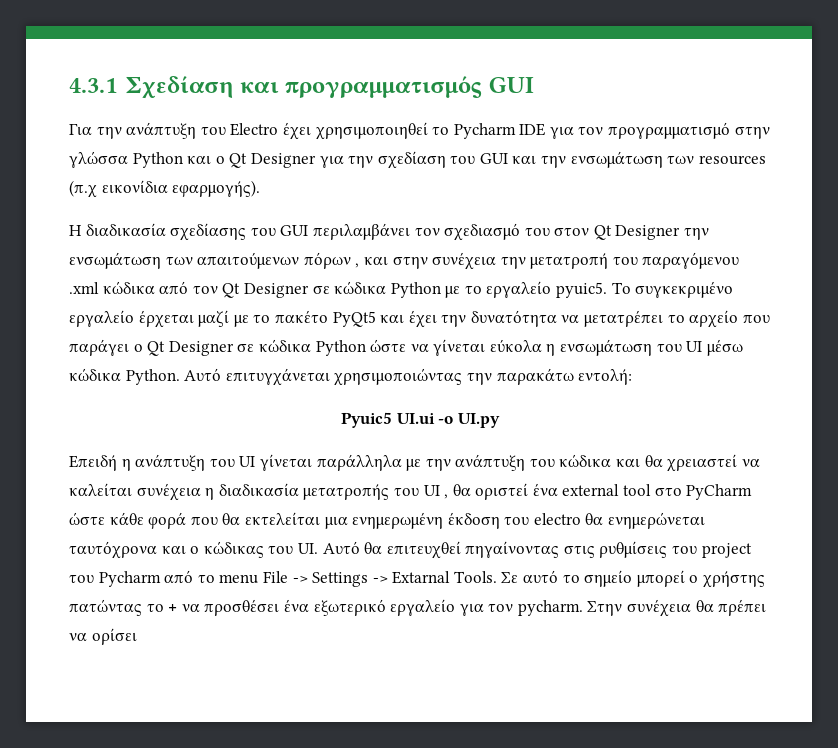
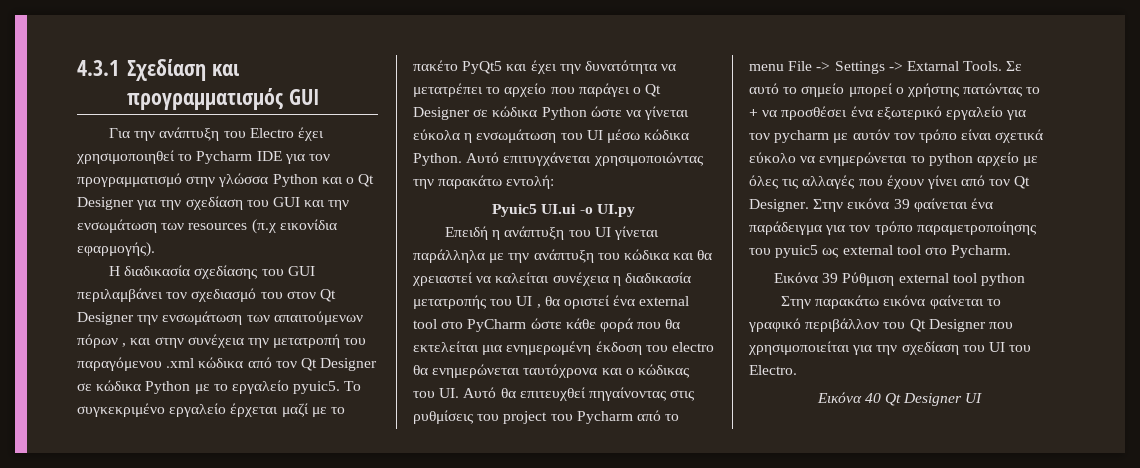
[517,599,767,617] [69,628,137,645] pycharm. Στην συνέχεια θα πρέπει να ορίσει -> [774,129,1044,143] [749,152,1039,166] [749,175,1031,189] [749,198,993,212] [749,221,1036,235] [749,245,1012,258] [774,272,1025,286] [780,295,1001,309] [748,318,1013,332] [748,341,1032,355] [749,365,797,375] [816,392,983,406] pycharm με αυτόν τον τρόπο είναι σχετικά εύκολο να ενημερώνεται το python αρχείο με όλες τις αλλαγές που έχουν γίνει από τον Qt Designer. Στην εικόνα 39 φαίνεται ένα παράδειγμα για τον τρόπο παραμετροποίησης του pyuic5 ως external tool στο Pycharm. // Εικόνα 39 Ρύθμιση external tool python // Στην παρακάτω εικόνα φαίνεται το γραφικό περιβάλλον του Qt Designer που χρησιμοποιείται για την σχεδίαση του UI του Electro. // Εικόνα 40 Qt Designer UI

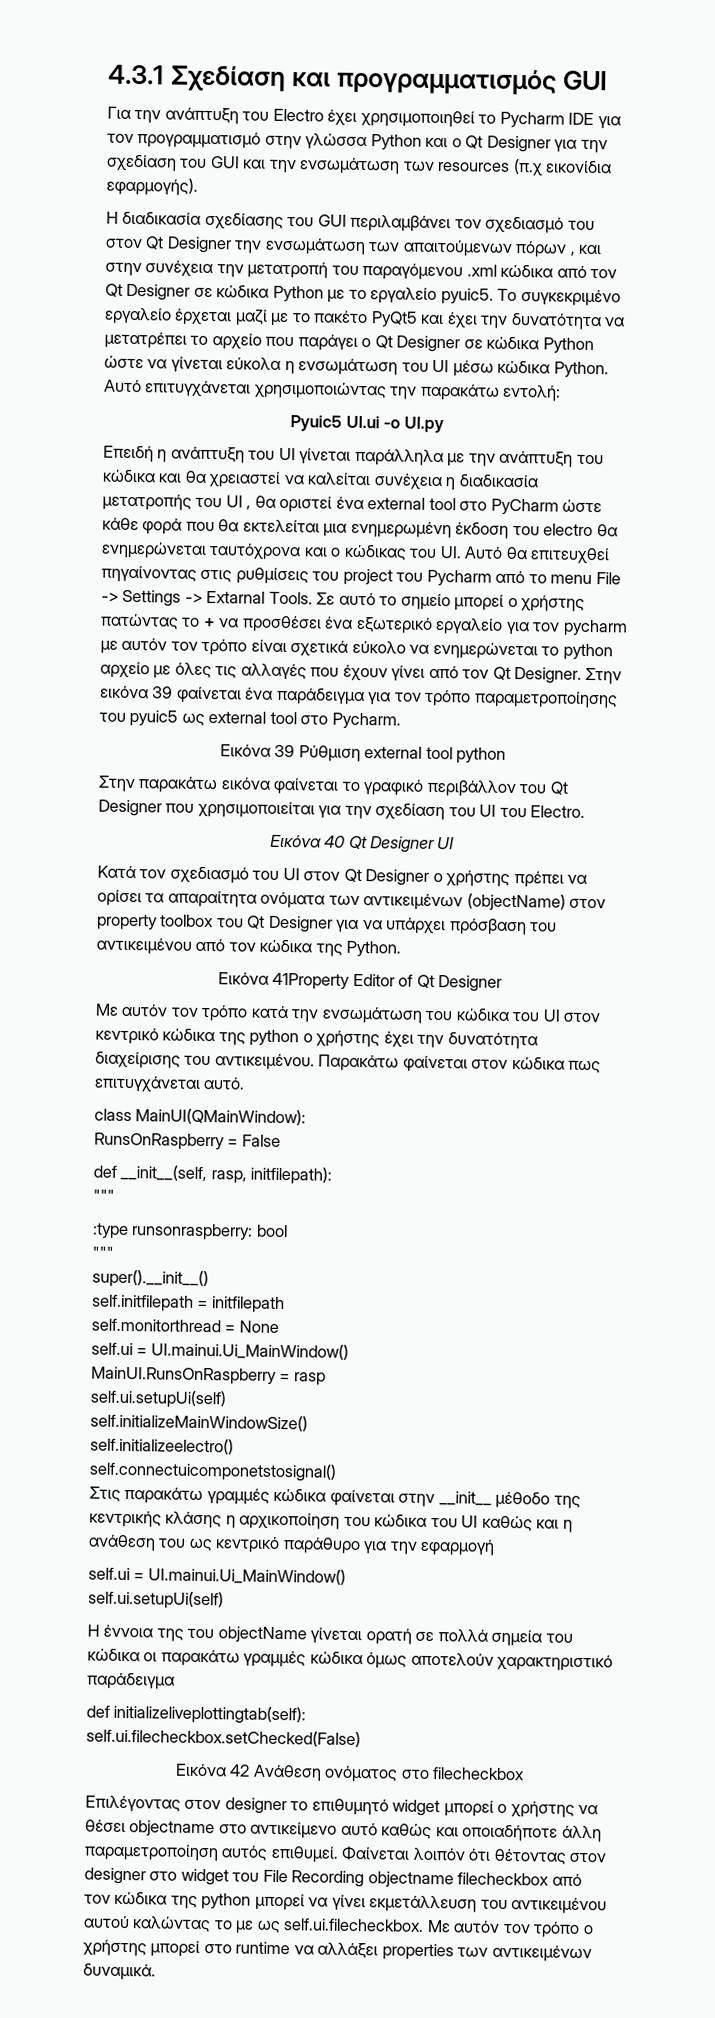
(983, 398) none -> [97,865,588,888] [97,889,607,912] [97,913,558,936] [96,937,402,958] [217,972,503,992] [95,1003,601,1024] [95,1027,538,1050] [95,1051,602,1074] [94,1075,246,1093] [94,1108,307,1126] [94,1132,281,1151] [93,1164,333,1185] [93,1189,115,1202] [92,1222,288,1241] [92,1246,114,1259] [92,1269,209,1289] [92,1294,285,1314] [91,1318,279,1333] [91,1342,349,1360] [91,1366,326,1386] [90,1389,226,1409] [90,1413,308,1432] [90,1437,234,1455] [89,1461,337,1482] [89,1486,581,1509] [89,1510,573,1533] [88,1534,496,1556] [88,1567,346,1585] [88,1590,224,1610] [87,1624,573,1647] [87,1648,614,1672] [87,1672,175,1690] [86,1704,307,1725] [86,1728,361,1748] [174,1763,526,1783] [85,1795,599,1818] [85,1819,602,1843] [84,1843,607,1865] [84,1867,582,1889] [84,1891,608,1915] [83,1915,594,1938] [83,1939,592,1963] [83,1963,156,1981] // Κατά τον σχεδιασμό του UI στον Qt Designer ο χρήστης πρέπει να ορίσει τα απαραίτητα ονόματα των αντικειμένων (objectName) στον property toolbox του Qt Designer για να υπάρχει πρόσβαση του αντικειμένου από τον κώδικα της Python. // Εικόνα 41Property Editor of Qt Designer // Με αυτόν τον τρόπο κατά την ενσωμάτωση του κώδικα του UI στον κεντρικό κώδικα της python ο χρήστης έχει την δυνατότητα διαχείρισης του αντικειμένου. Παρακάτω φαίνεται στον κώδικα πως επιτυγχάνεται αυτό. // class MainUI(QMainWindow): // RunsOnRaspberry = False // def __init__(self, rasp, initfilepath): // """ // :type runsonraspberry: bool // """ // super().__init__() // self.initfilepath = initfilepath // self.monitorthread = None // self.ui = UI.mainui.Ui_MainWindow() // MainUI.RunsOnRaspberry = rasp // self.ui.setupUi(self) // self.initializeMainWindowSize() // self.initializeelectro() // self.connectuicomponetstosignal() // Στις παρακάτω γραμμές κώδικα φαίνεται στην __init__ μέθοδο της κεντρικής κλάσης η αρχικοποίηση του κώδικα του UI καθώς και η ανάθεση του ως κεντρικό παράθυρο για την εφαρμογή // self.ui = UI.mainui.Ui_MainWindow() // self.ui.setupUi(self) // Η έννοια της του objectName γίνεται ορατή σε πολλά σημεία του κώδικα οι παρακάτω γραμμές κώδικα όμως αποτελούν χαρακτηριστικό παράδειγμα // def initializeliveplottingtab(self): // self.ui.filecheckbox.setChecked(False) // Εικόνα 42 Ανάθεση ονόματος στο filecheckbox // Επιλέγοντας στον designer το επιθυμητό widget μπορεί ο χρήστης να θέσει objectname στο αντικείμενο αυτό καθώς και οποιαδήποτε άλλη παραμετροποίηση αυτός επιθυμεί. Φαίνεται λοιπόν ότι θέτοντας στον designer στο widget του File Recording objectname filecheckbox από τον κώδικα της python μπορεί να γίνει εκμετάλλευση του αντικειμένου αυτού καλώντας το με ως self.ui.filecheckbox. Με αυτόν τον τρόπο ο χρήστης μπορεί στο runtime να αλλάξει properties των αντικειμένων δυναμικά.

